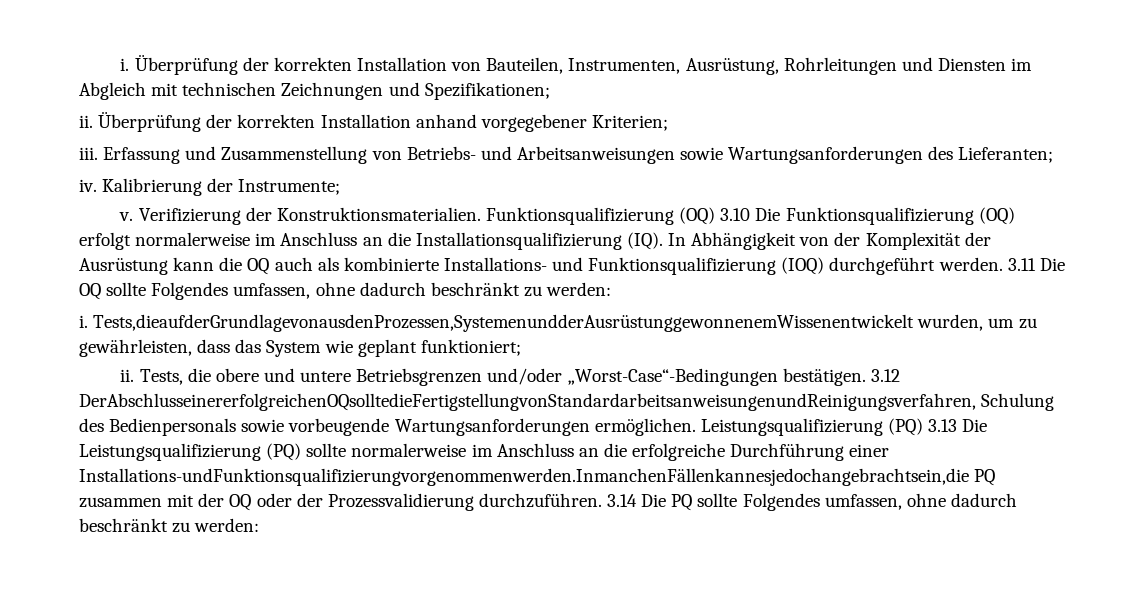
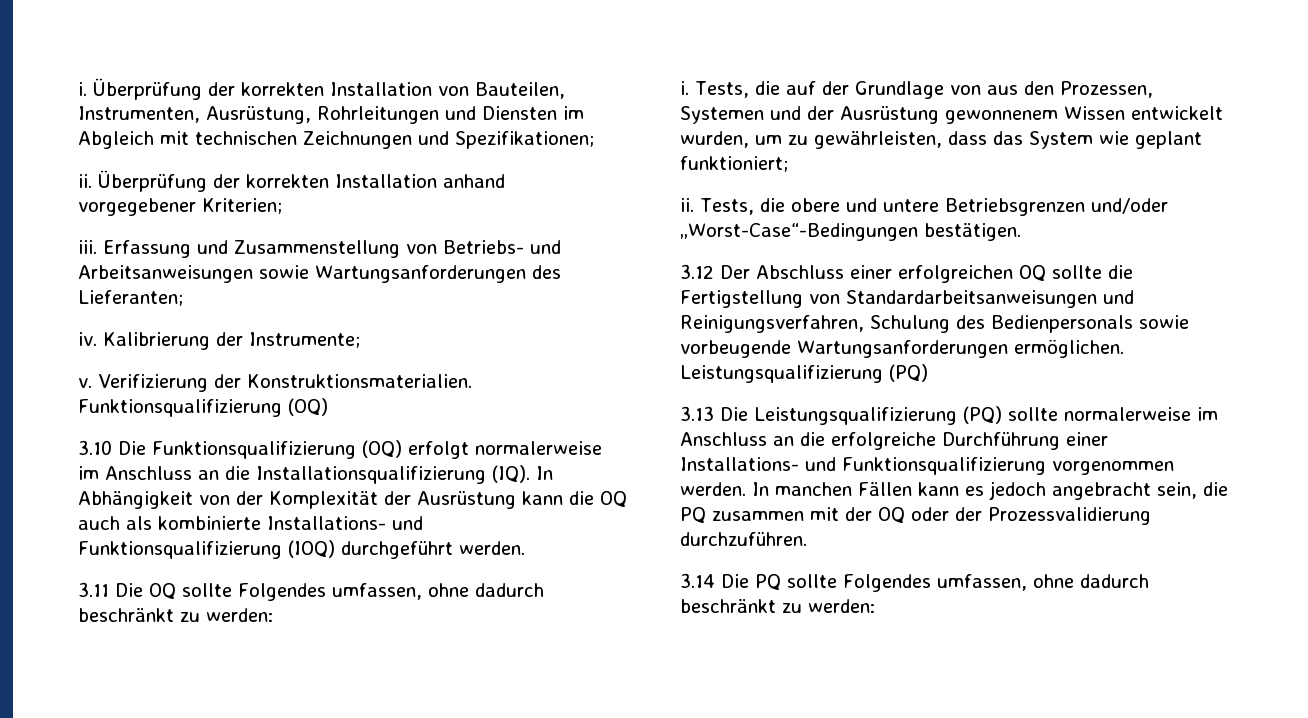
(716, 216) none -> (328, 407) //
(1003, 264) none -> (525, 548) //
[93,314,915,332] Tests,dieaufderGrundlagevonausdenProzessen,SystemenundderAusrüstunggewonnenemWissenentwickelt -> [695,81,1153,99] [680,106,1223,124] Tests, die auf der Grundlage von aus den Prozessen, Systemen und der Ausrüstung gewonnenem Wissen entwickelt
[870,369,900,382] [79,393,976,411] 3.12 DerAbschlusseinererfolgreichenOQsolltedieFertigstellungvonStandardarbeitsanweisungenundReinigungsverfahren, -> [680,264,1133,283] [680,290,1134,308] [680,315,864,333] // 3.12 Der Abschluss einer erfolgreichen OQ sollte die Fertigstellung von Standardarbeitsanweisungen und Reinigungsverfahren,
(923, 427) none -> (928, 373) //
[79,468,969,486] Installations-undFunktionsqualifizierungvorgenommenwerden.InmanchenFällenkannesjedochangebrachtsein,die -> [680,457,1174,475] [680,481,1228,500] Installations- und Funktionsqualifizierung vorgenommen werden. In manchen Fällen kann es jedoch angebracht sein, die
(602, 500) none -> (807, 539) //

